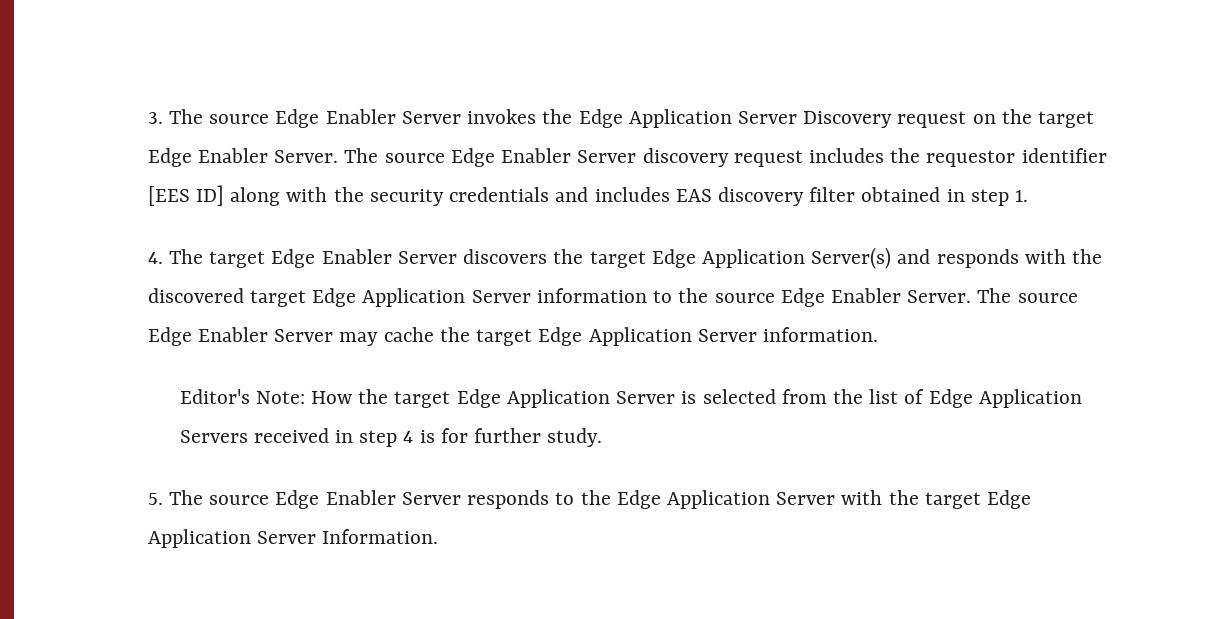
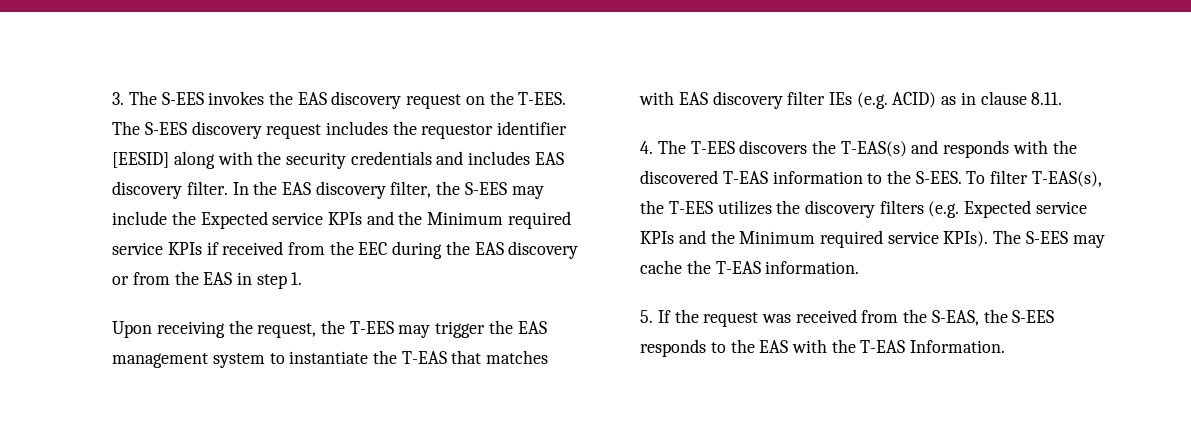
[209,109,1094,128] [147,148,637,167] source Edge Enabler Server invokes the Edge Application Server Discovery request on the target Edge Enabler Server. The source Edge Enabler Server -> [161,91,567,109] [112,121,187,135] S-EES invokes the EAS discovery request on the T-EES. The S-EES
[147,185,225,206] [EES ID] -> [112,152,170,168] [EESID]
[809,187,1028,206] [147,247,892,269] filter obtained in step 1. // 4. The target Edge Enabler Server discovers the target Edge Application Server(s) -> [186,181,544,199] [112,211,571,229] [112,241,579,259] [112,271,303,289] [112,320,547,338] [112,350,549,368] [639,91,1063,109] [640,140,907,157] filter. In the EAS discovery filter, the S-EES may include the Expected service KPIs and the Minimum required service KPIs if received from the EEC during the EAS discovery or from the EAS in step 1. // Upon receiving the request, the T-EES may trigger the EAS management system to instantiate the T-EAS that matches with EAS discovery filter IEs (e.g. ACID) as in clause 8.11. // 4. The T-EES discovers the T-EAS(s)
[250,288,1078,307] [147,327,878,346] [179,389,1082,408] [179,428,603,447] [147,490,1031,509] [147,529,317,548] target Edge Application Server information to the source Edge Enabler Server. The source Edge Enabler Server may cache the target Edge Application Server information. // Editor's Note: How the target Edge Application Server is selected from the list of Edge Application Servers received in step 4 is for further study. // 5. The source Edge Enabler Server responds to the Edge Application Server with the target Edge Application Server -> [722,170,1102,187] [640,200,1087,218] [640,230,1105,248] [640,260,860,274] [640,309,1055,327] [640,339,906,357] T-EAS information to the S-EES. To filter T-EAS(s), the T-EES utilizes the discovery filters (e.g. Expected service KPIs and the Minimum required service KPIs). The S-EES may cache the T-EAS information. // 5. If the request was received from the S-EAS, the S-EES responds to the EAS with the T-EAS

